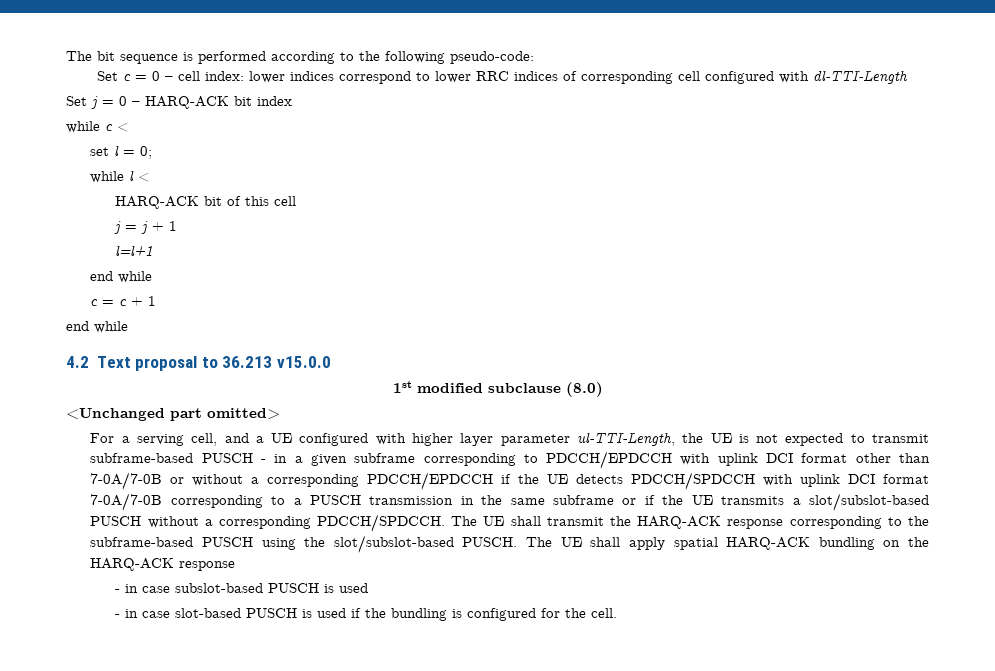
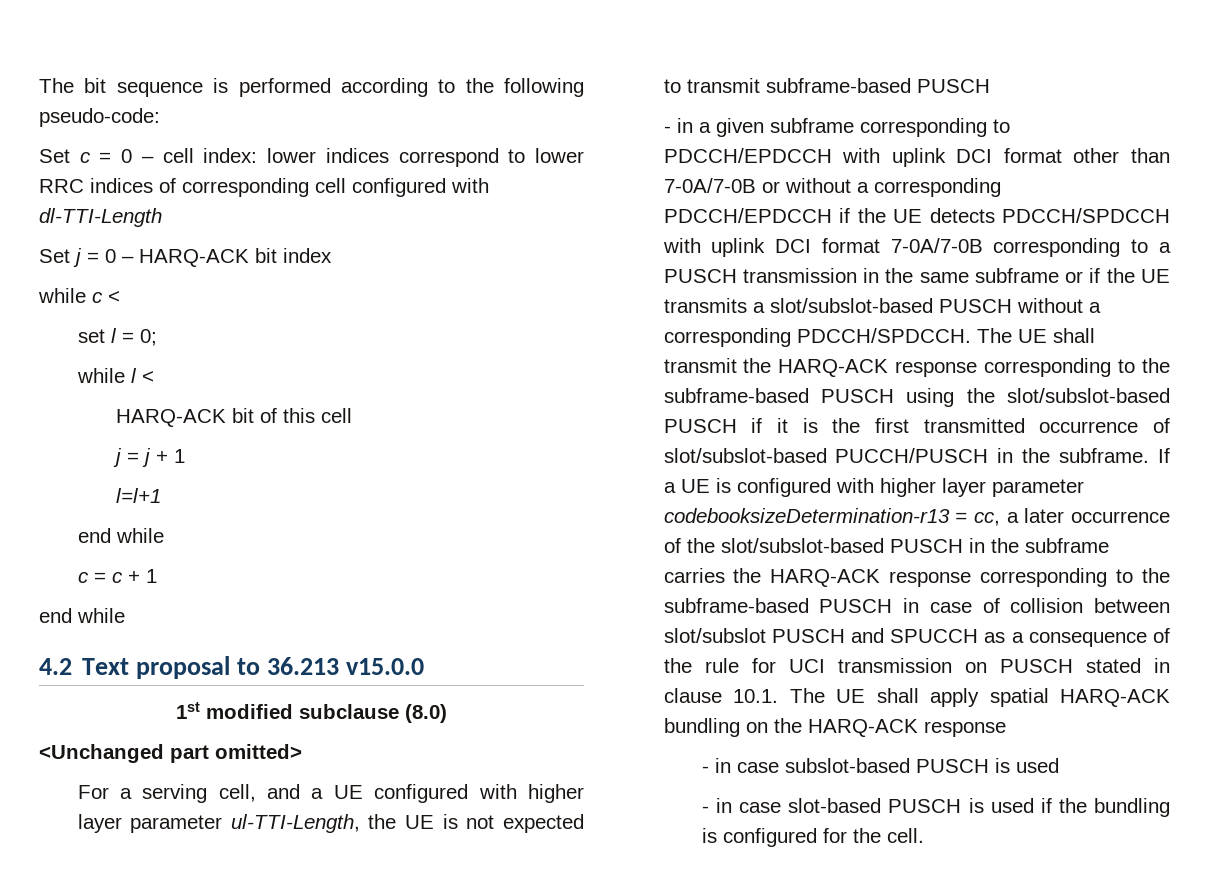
(253, 458) none -> (990, 86) //
[462,537,518,547] PUSCH. -> [663,418,1170,433] [663,448,1170,463] [663,478,1084,497] [663,508,1170,526] [663,538,1109,553] [663,568,1170,587] [663,598,1170,613] [663,628,1170,647] [663,658,1170,673] [663,688,779,703] PUSCH if it is the first transmitted occurrence of slot/subslot-based PUCCH/PUSCH in the subframe. If a UE is configured with higher layer parameter codebooksizeDetermination-r13 = cc, a later occurrence of the slot/subslot-based PUSCH in the subframe carries the HARQ-ACK response corresponding to the subframe-based PUSCH in case of collision between slot/subslot PUSCH and SPUCCH as a consequence of the rule for UCI transmission on PUSCH stated in clause 10.1.

